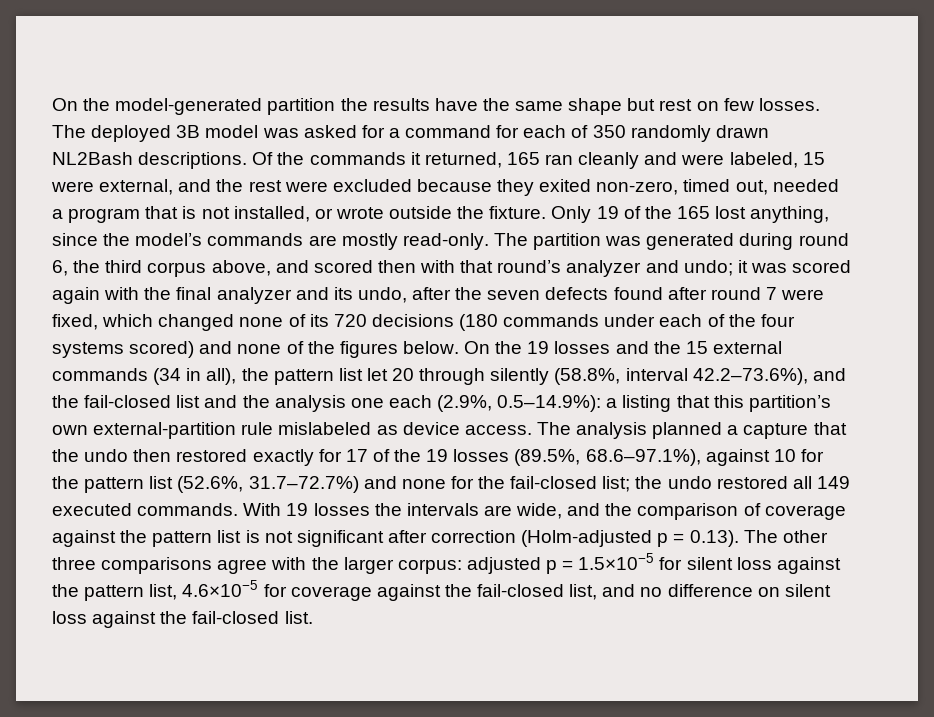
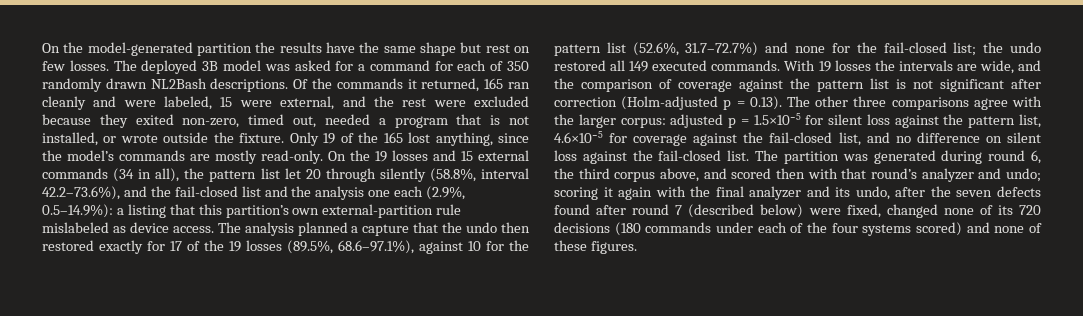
[493,233,849,250] [52,260,852,277] [52,287,825,304] [52,314,795,331] [52,341,459,358] The partition was generated during round 6, the third corpus above, and scored then with that round’s analyzer and undo; it was scored again with the final analyzer and its undo, after the seven defects found after round 7 were fixed, which changed none of its 720 decisions (180 commands under each of the four systems scored) and none of the figures below. -> (323, 157) none
[653,341,681,354] the -> (456, 155) none
(313, 617) none -> [755,150,1041,164] [554,168,1041,182] [554,186,1041,200] [554,204,1041,218] [554,222,1042,236] [554,240,637,254] The partition was generated during round 6, the third corpus above, and scored then with that round’s analyzer and undo; scoring it again with the final analyzer and its undo, after the seven defects found after round 7 (described below) were fixed, changed none of its 720 decisions (180 commands under each of the four systems scored) and none of these figures.

